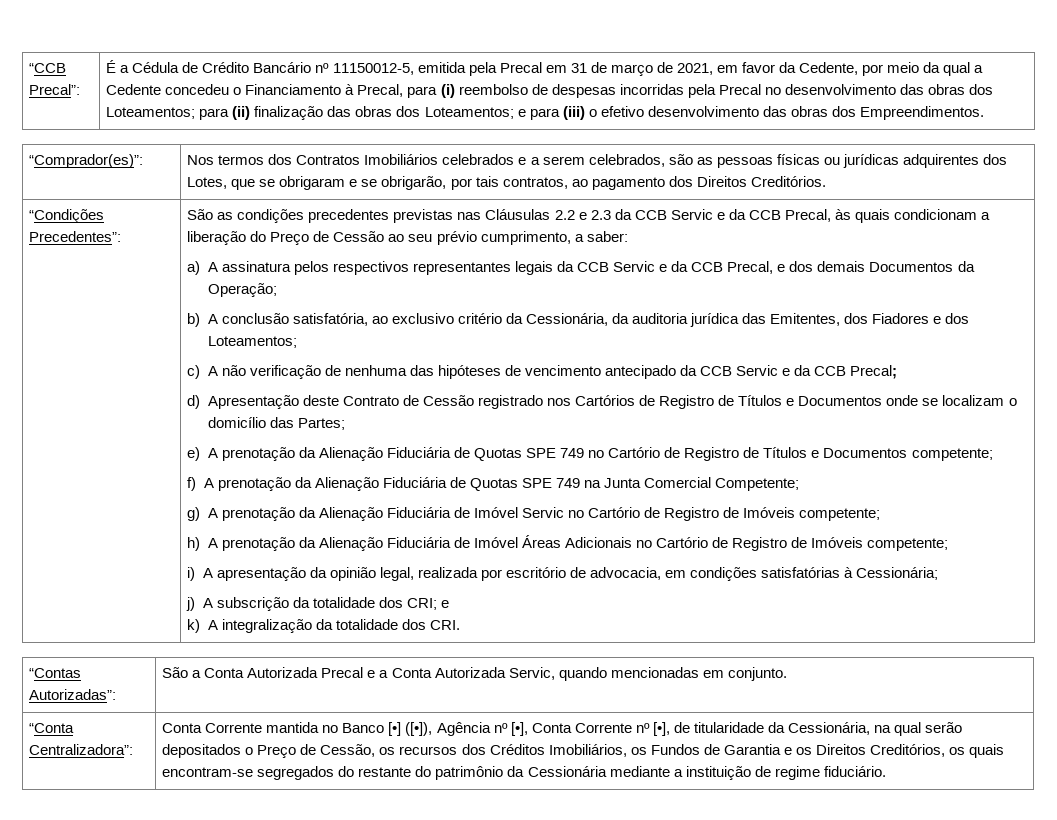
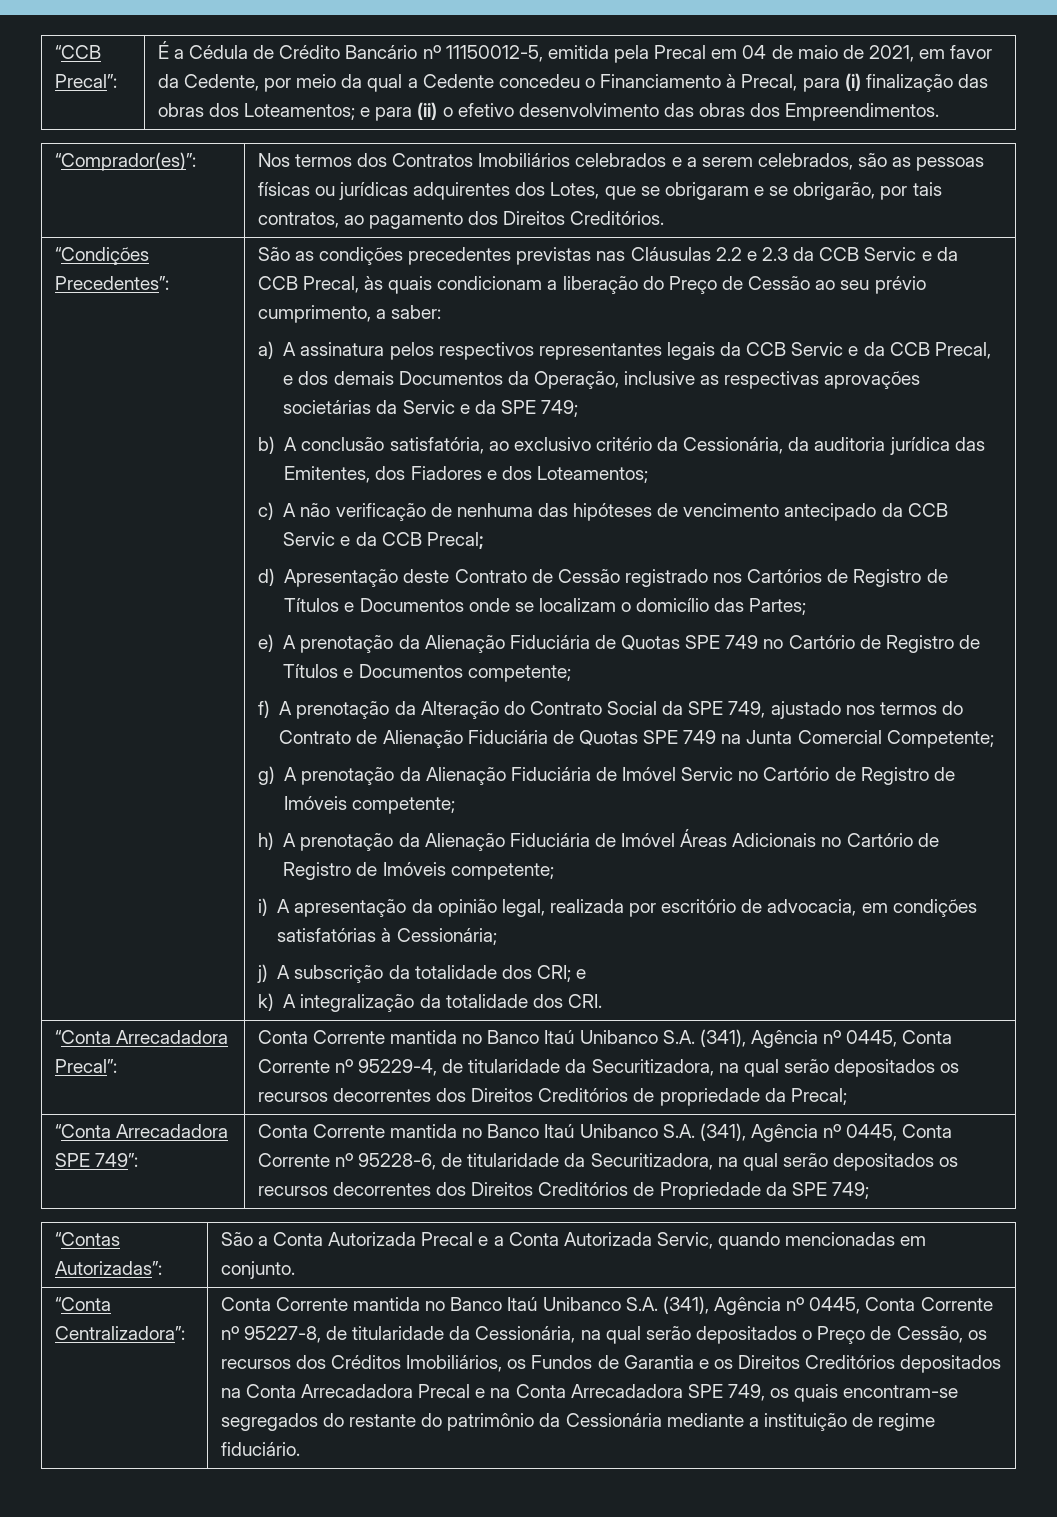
[570,62,653,76] 31 de março -> [742,45,838,59] 04 de maio
[458,84,994,98] [106,106,251,120] reembolso de despesas incorridas pela Precal no desenvolvimento das obras dos Loteamentos; para (ii) -> (861, 82) none
[562,106,585,120] (iii) -> [417,102,438,120] (ii)
[207,283,277,297] Operação; -> [533,371,921,389] [283,400,579,417] Operação, inclusive as respectivas aprovações societárias da Servic e da SPE 749;
(312, 482) none -> [420,701,964,719] [279,730,378,744] Alteração do Contrato Social da SPE 749, ajustado nos termos do Contrato de
(460, 625) none -> [54,1030,228,1044] [54,1059,117,1073] [257,1029,953,1048] [257,1059,960,1077] [257,1088,847,1106] [54,1124,228,1138] [54,1153,138,1167] [257,1123,953,1142] [257,1153,959,1171] [257,1182,869,1200] // “Conta Arrecadadora Precal”: | Conta Corrente mantida no Banco Itaú Unibanco S.A. (341), Agência nº 0445, Conta Corrente nº 95229-4, de titularidade da Securitizadora, na qual serão depositados os recursos decorrentes dos Direitos Creditórios de propriedade da Precal; // “Conta Arrecadadora SPE 749”: | Conta Corrente mantida no Banco Itaú Unibanco S.A. (341), Agência nº 0445, Conta Corrente nº 95228-6, de titularidade da Securitizadora, na qual serão depositados os recursos decorrentes dos Direitos Creditórios de Propriedade da SPE 749;
[388,722,670,736] [•] ([•]), Agência nº [•], Conta Corrente nº [•], -> [507,1296,993,1315] [220,1326,321,1343] Itaú Unibanco S.A. (341), Agência nº 0445, Conta Corrente nº 95227-8,
[870,744,946,757] Creditórios, -> [805,1355,1002,1373] [220,1384,765,1401] Creditórios depositados na Conta Arrecadadora Precal e na Conta Arrecadadora SPE 749,

